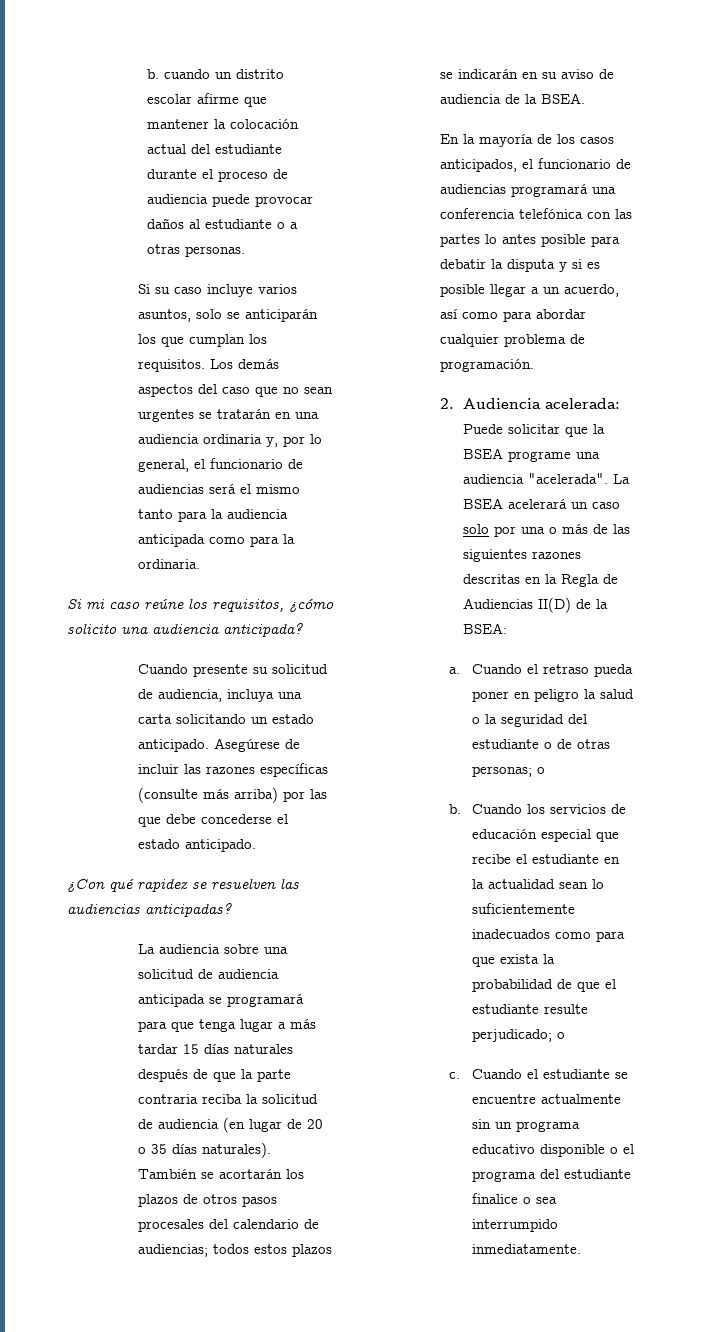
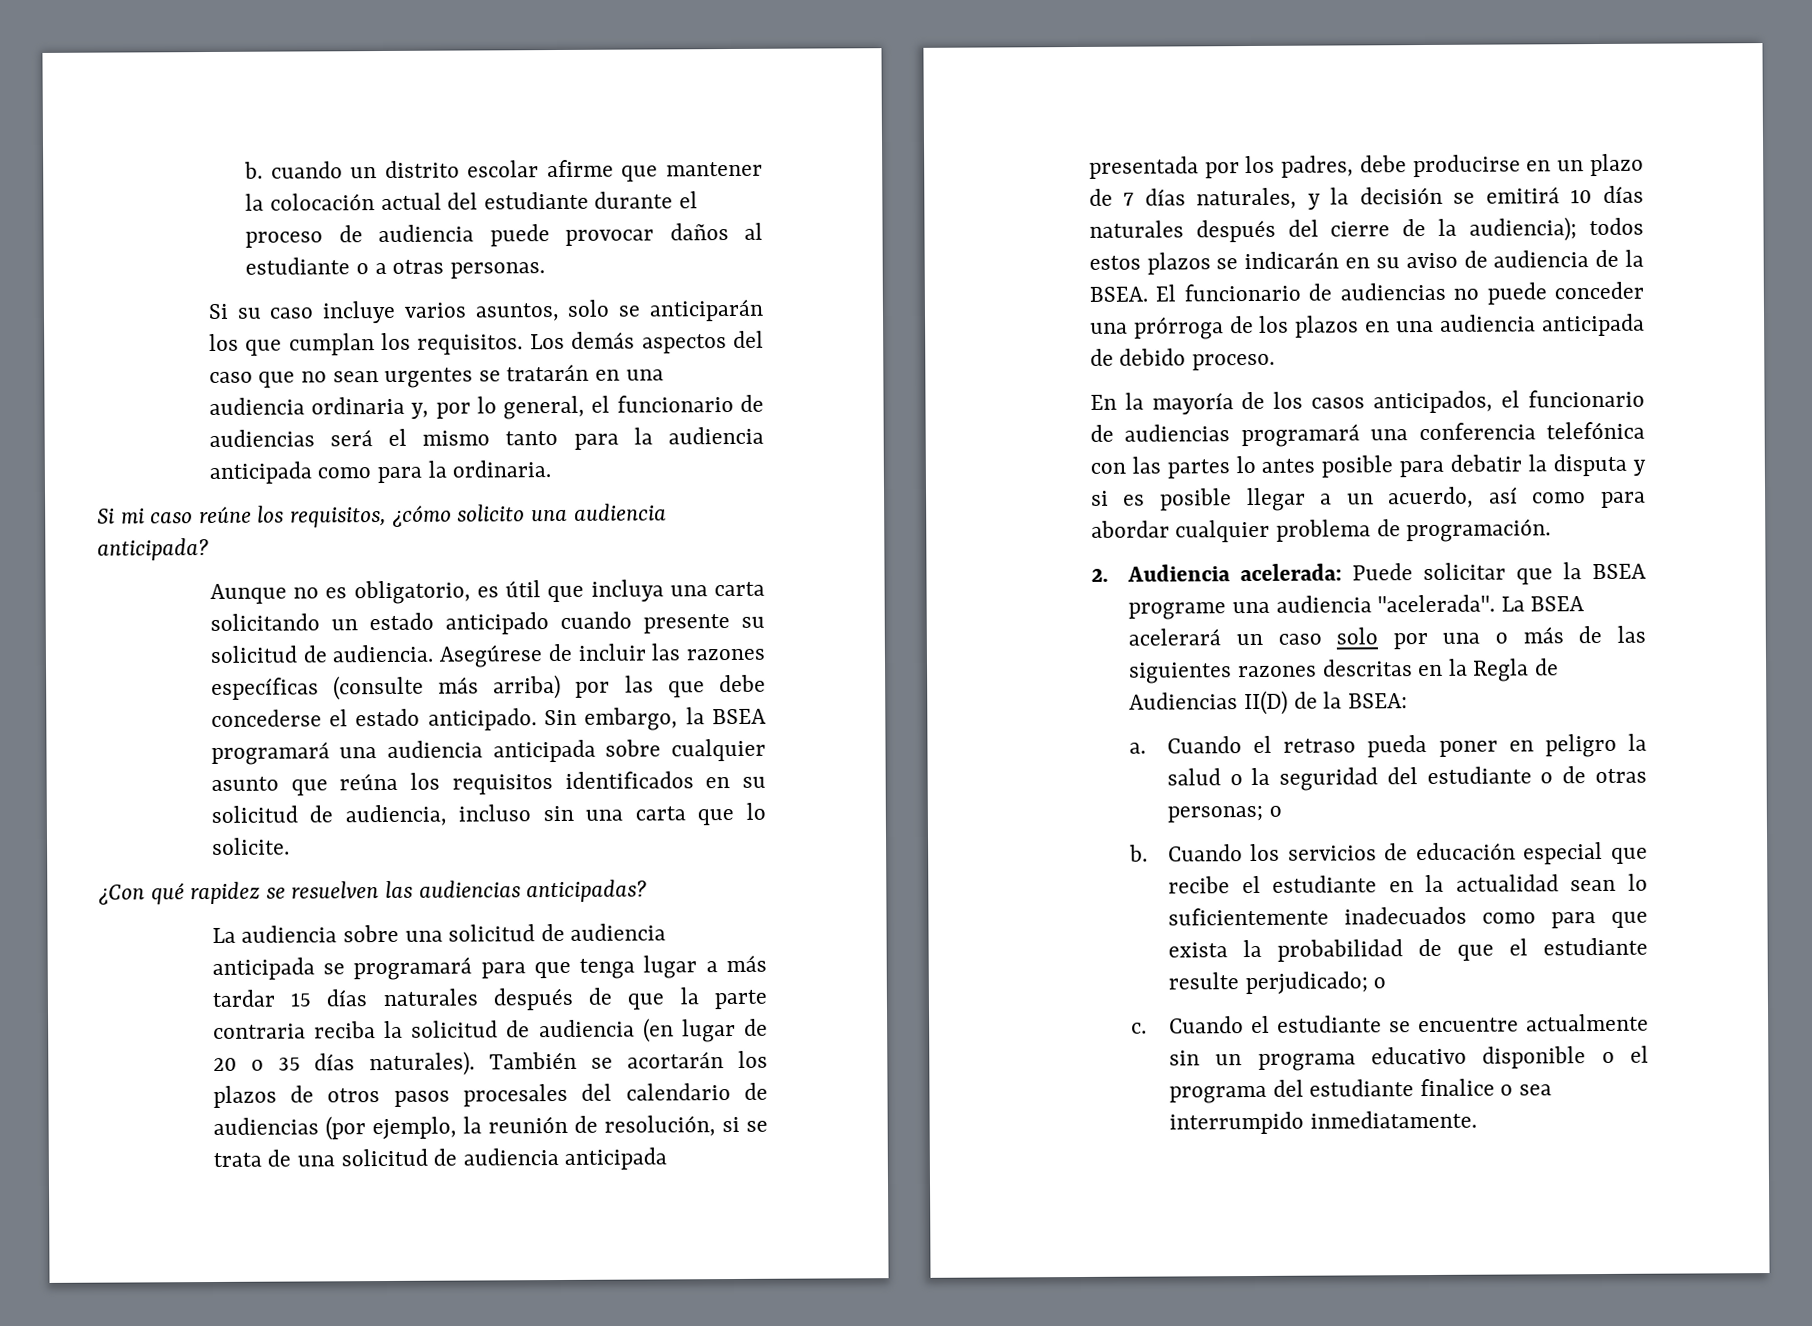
[137,664,328,677] [137,689,222,702] Cuando presente su solicitud de audiencia, -> [209,580,585,605] Aunque no es obligatorio, es útil que
[137,739,209,752] anticipado. -> [444,611,765,635] [209,644,434,664] anticipado cuando presente su solicitud de audiencia.
(256, 845) none -> [544,707,768,731] [210,738,766,766] [210,771,766,796] [210,802,766,827] [210,837,290,856] Sin embargo, la BSEA programará una audiencia anticipada sobre cualquier asunto que reúna los requisitos identificados en su solicitud de audiencia, incluso sin una carta que lo solicite.
[137,1244,208,1257] audiencias; -> [212,1115,769,1141] [212,1147,668,1170] [1088,153,1644,179] [1088,185,1644,210] [1088,217,1578,243] audiencias (por ejemplo, la reunión de resolución, si se trata de una solicitud de audiencia anticipada presentada por los padres, debe producirse en un plazo de 7 días naturales, y la decisión se emitirá 10 días naturales después del cierre de la audiencia);
(585, 98) none -> [1155,281,1644,305] [1089,313,1645,340] [1089,348,1275,371] El funcionario de audiencias no puede conceder una prórroga de los plazos en una audiencia anticipada de debido proceso.

